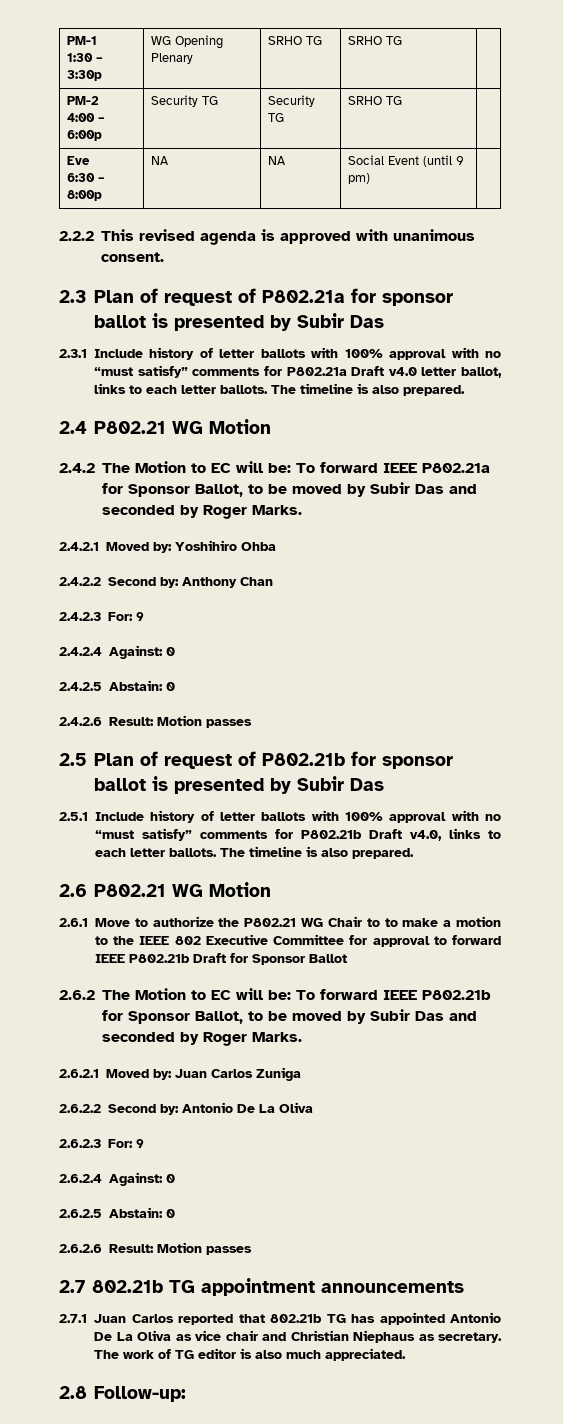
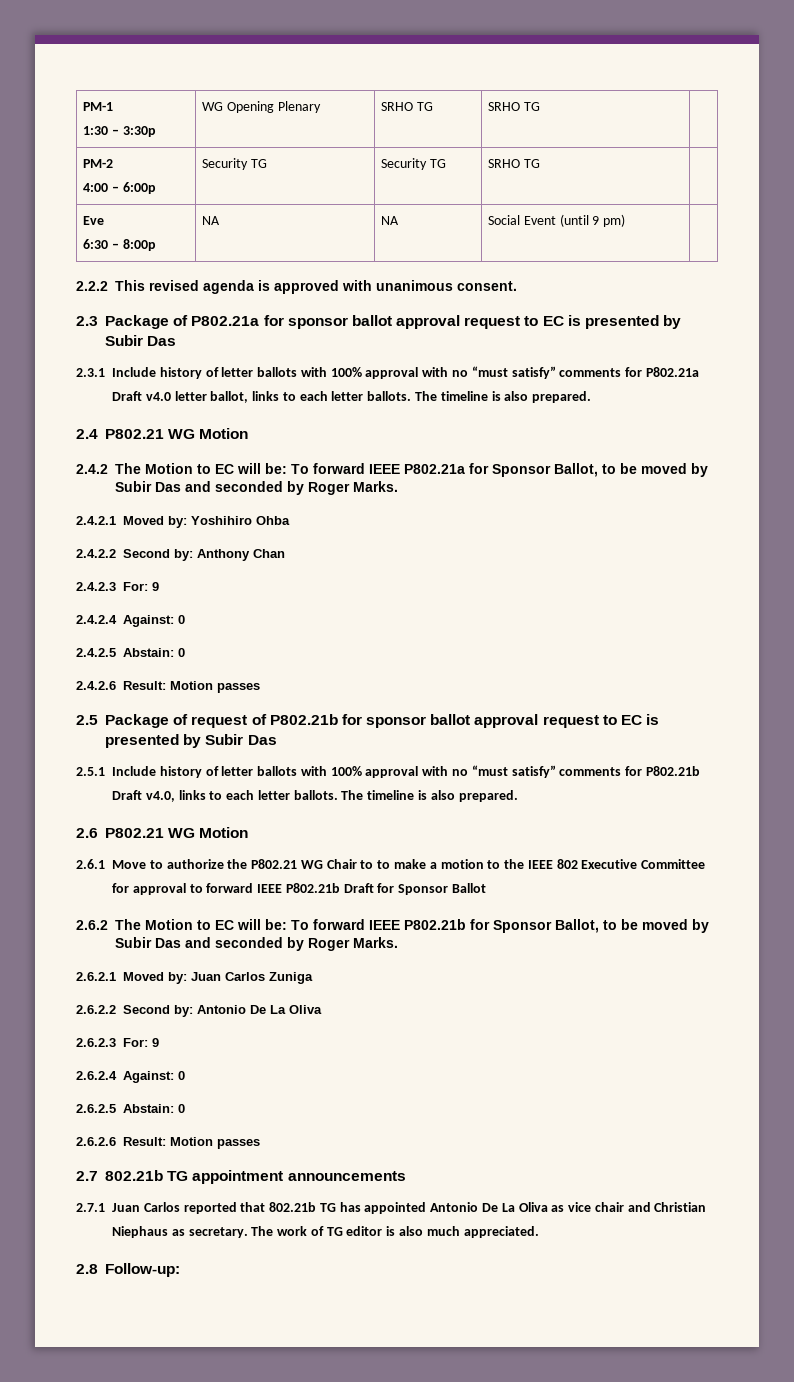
[94,288,232,306] Plan of request -> [105,315,169,329] Package
(146, 321) none -> [396,315,564,329] approval request to EC
[94,753,134,766] Plan -> [105,714,169,728] Package
(146, 784) none -> [474,714,643,728] approval request to EC

